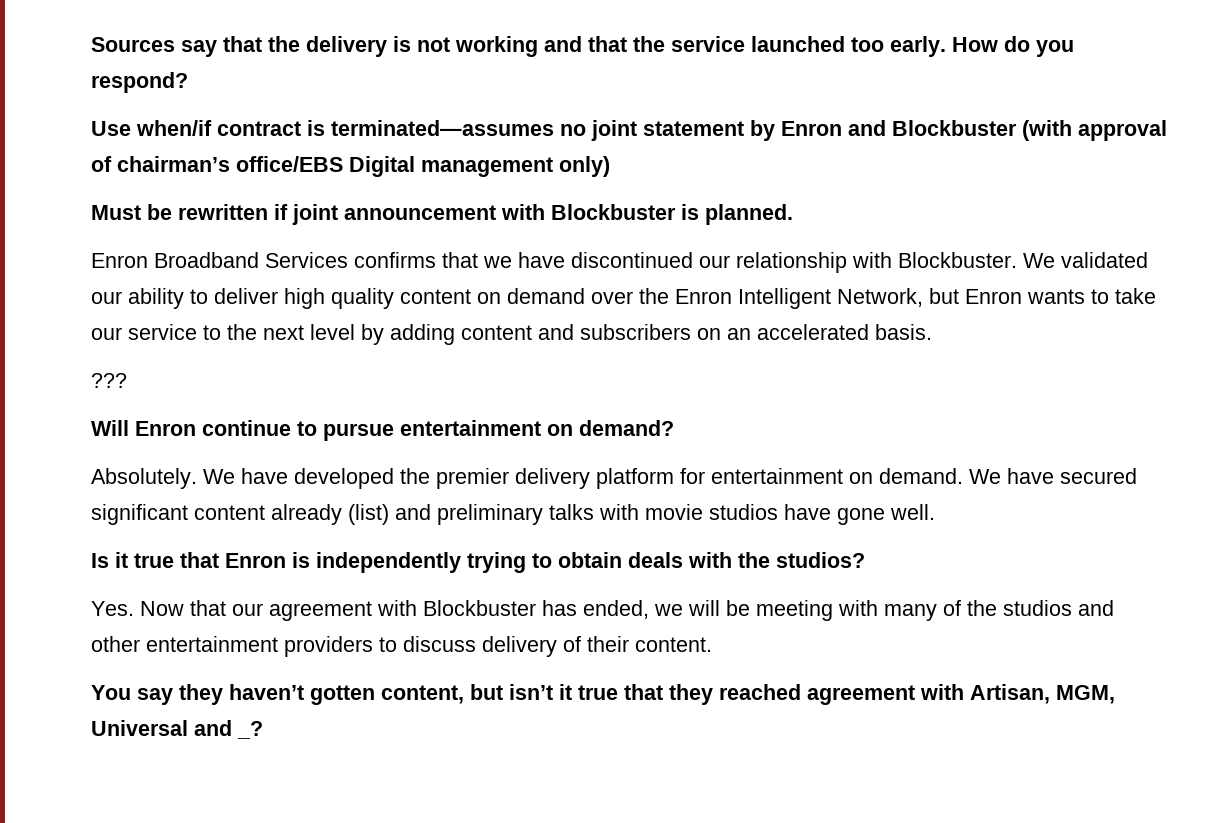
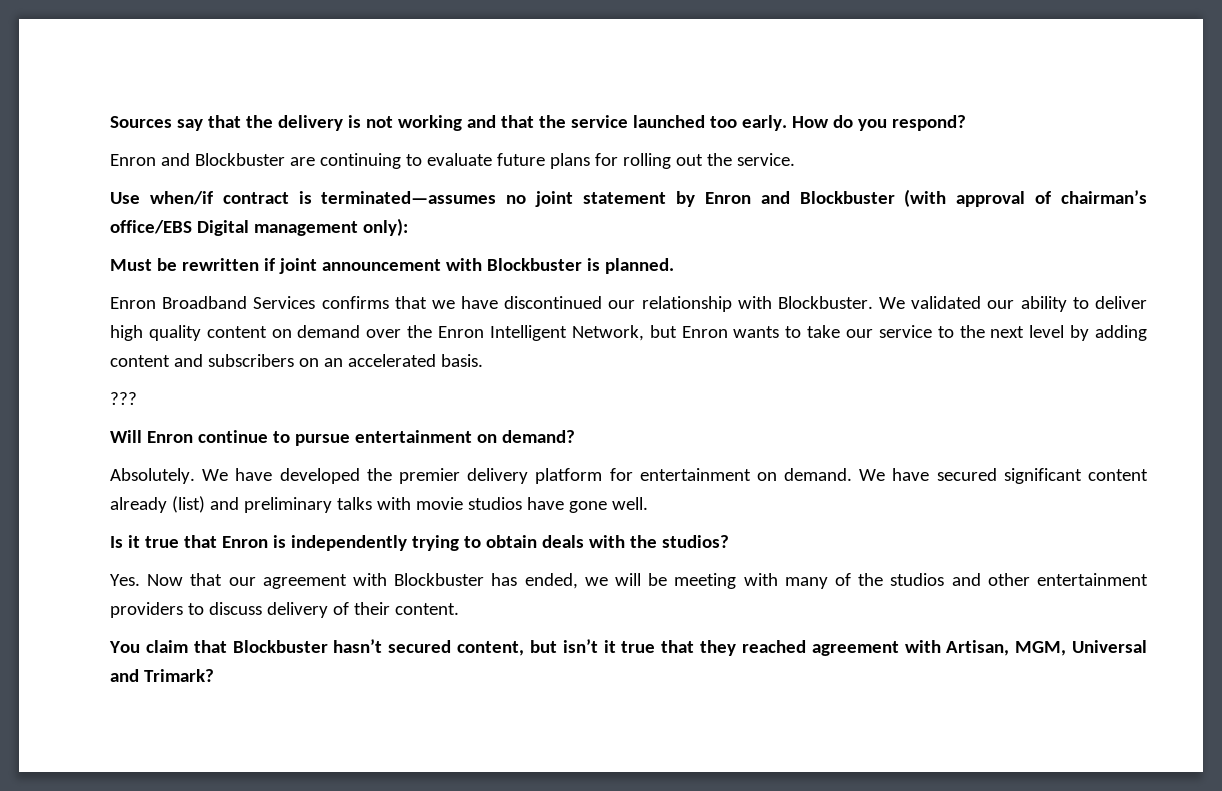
(188, 82) none -> [110,153,795,169] // Enron and Blockbuster are continuing to evaluate future plans for rolling out the service.
[559,156,610,177] only) -> [362,218,408,236] only):
[137,684,375,705] say they haven’t gotten -> [145,639,452,653] claim that Blockbuster hasn’t secured
[237,721,263,739] _? -> [143,669,214,682] Trimark?

